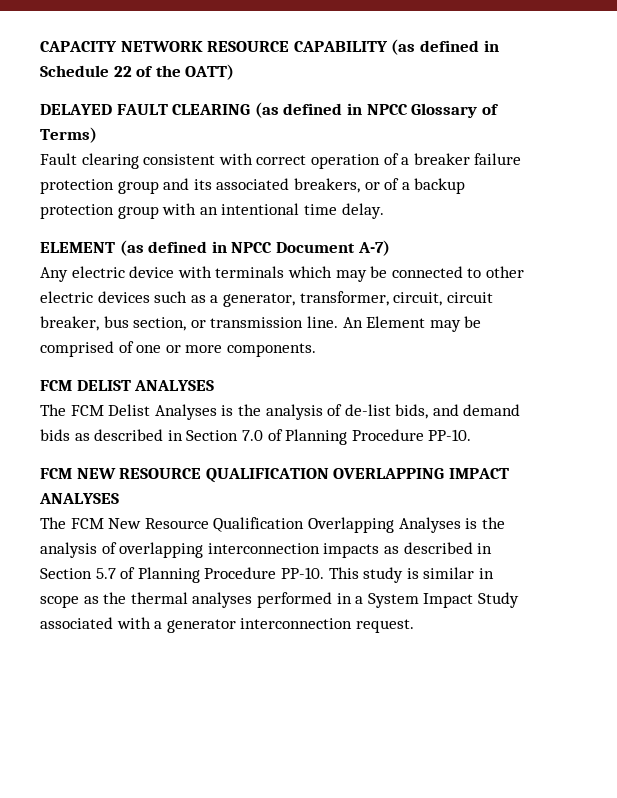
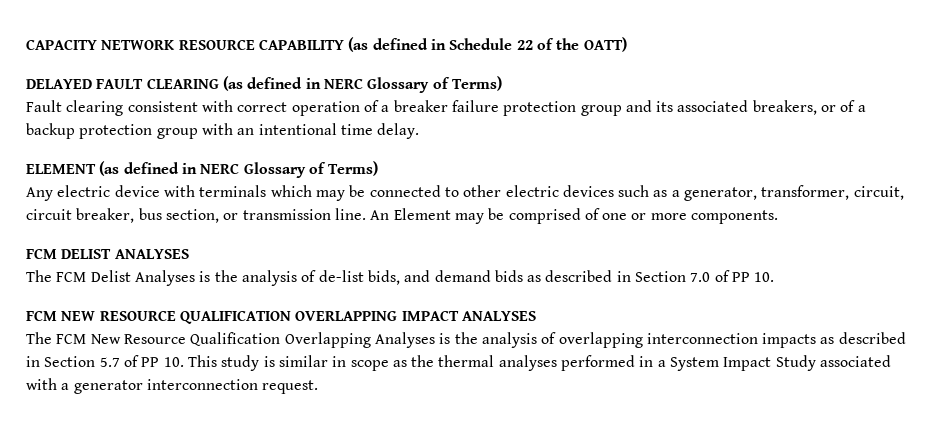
[366,104,408,115] NPCC -> [323,78,363,89] NERC
[231,240,390,256] NPCC Document A-7) -> [200,161,379,178] NERC Glossary of Terms)
[285,429,472,445] Planning Procedure PP-10. -> [732,272,775,282] PP 10.
[137,567,324,583] Planning Procedure PP-10. -> [141,357,184,367] PP 10.

